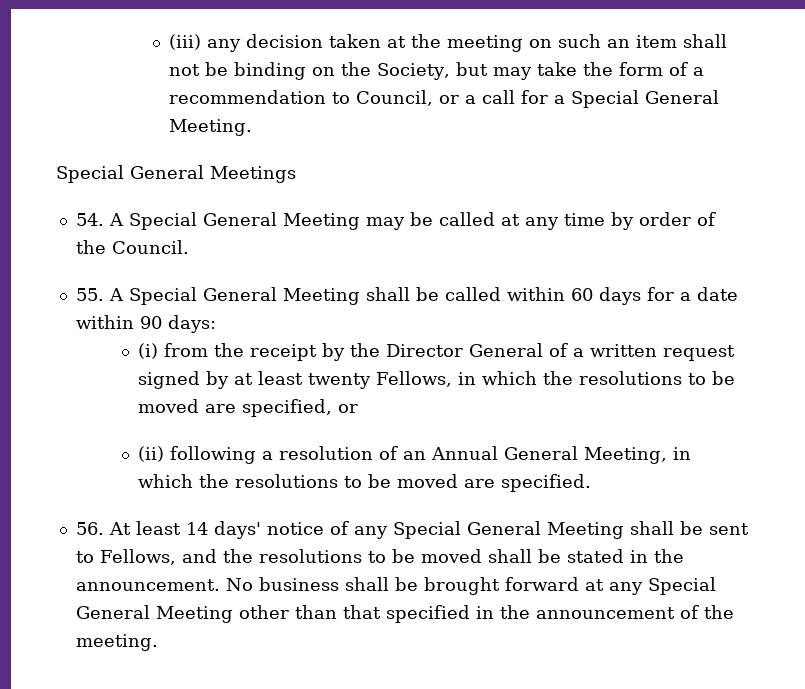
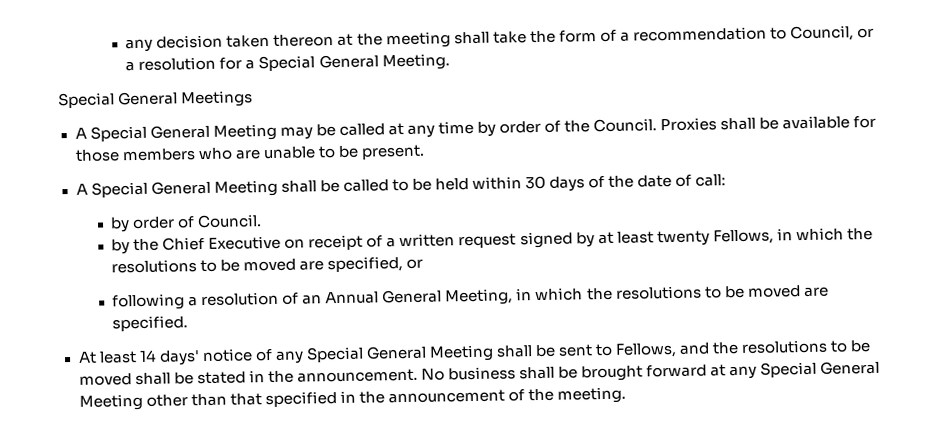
[169,34,202,50] (iii) -> (125, 45) none
(382, 41) none -> [273,34,335,47] thereon
[529,34,728,48] [169,62,533,80] on such an item shall not be binding on the Society, but may -> [453,31,490,45] shall
[482,90,516,104] call -> [138,56,217,71] resolution
[75,213,104,226] 54. -> (254, 99) none
[75,288,104,301] // 55. -> [660,115,877,132] [74,144,425,162] Proxies shall be available for those members who are unable to be present. //
[506,287,738,305] [75,315,216,333] [138,343,544,361] within 60 days for a date within 90 days: // (i) from the receipt by the Director General -> [391,174,727,192] [110,214,263,233] [111,234,364,255] to be held within 30 days of the date of call: // by order of Council. // by the Chief Executive on receipt
[138,446,165,462] (ii) -> (424, 263) none
[75,522,104,535] 56. -> (189, 323) none

